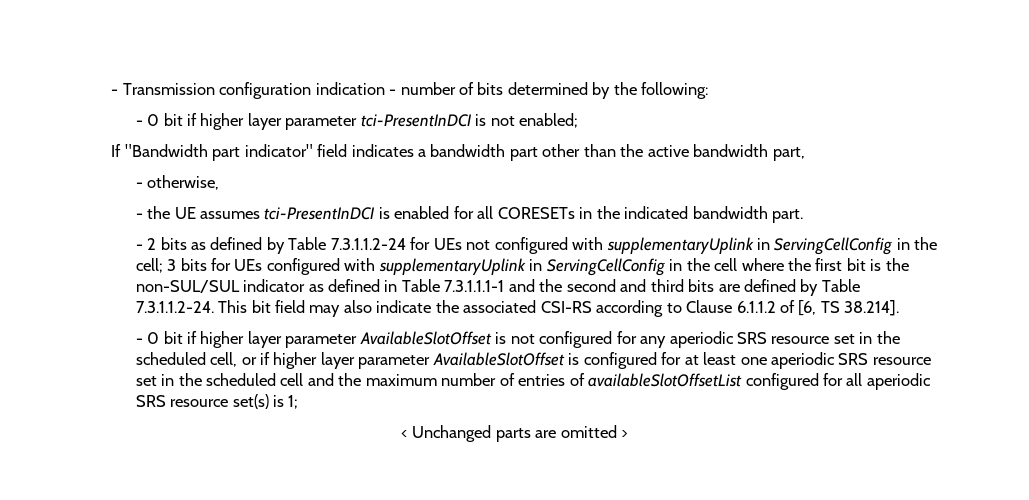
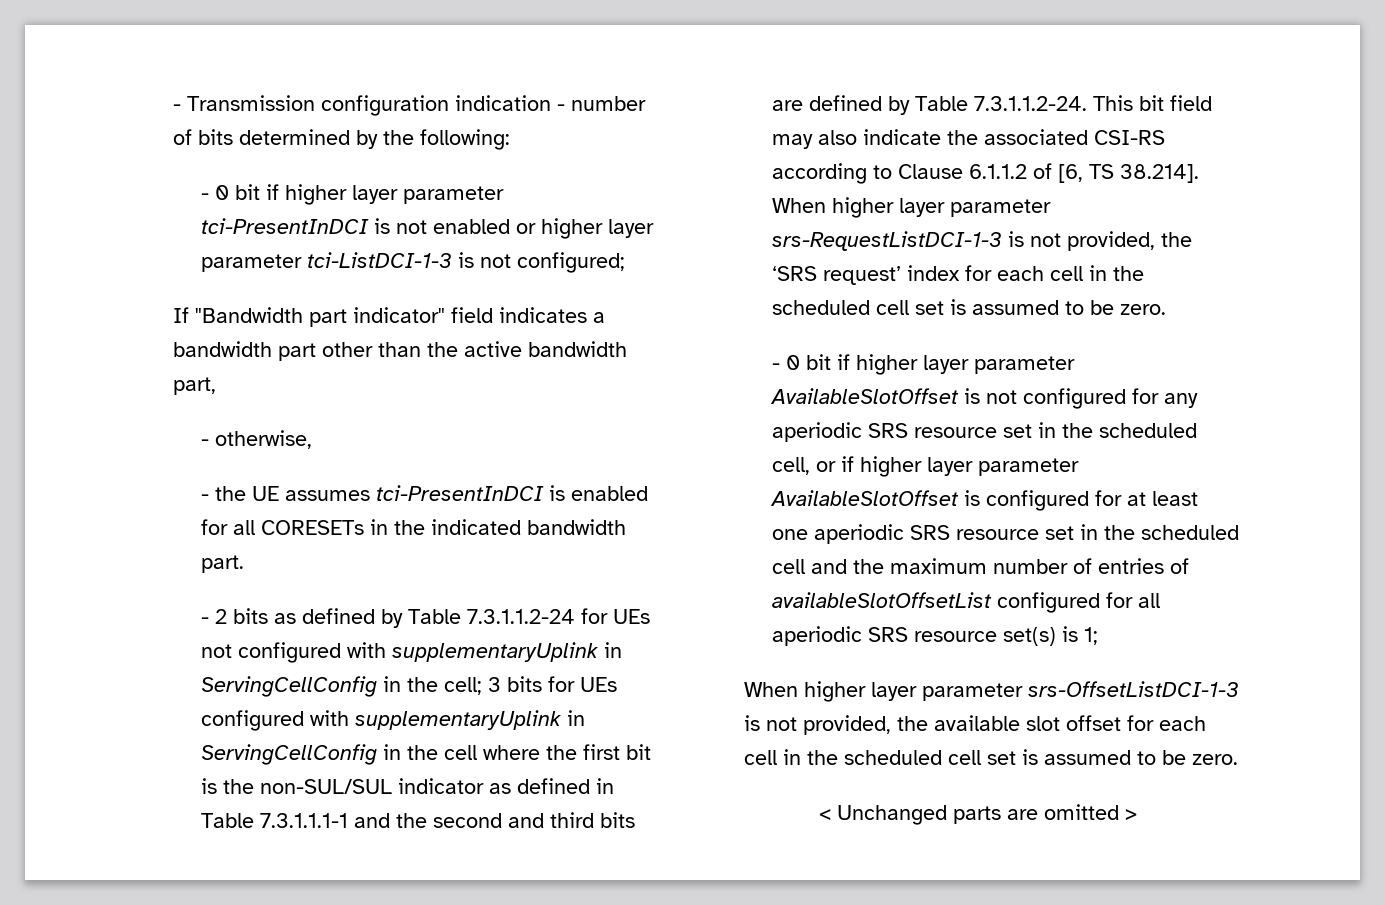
[519,113,579,128] enabled; -> [433,218,655,239] [201,252,626,273] enabled or higher layer parameter tci-ListDCI-1-3 is not configured;
(900, 308) none -> [772,197,1052,218] [772,231,1193,251] [772,265,1145,285] [772,299,1167,315] When higher layer parameter srs-RequestListDCI-1-3 is not provided, the ‘SRS request’ index for each cell in the scheduled cell set is assumed to be zero.
(299, 402) none -> [744,681,1240,702] [744,715,1207,735] [744,749,1239,765] // When higher layer parameter srs-OffsetListDCI-1-3 is not provided, the available slot offset for each cell in the scheduled cell set is assumed to be zero.

